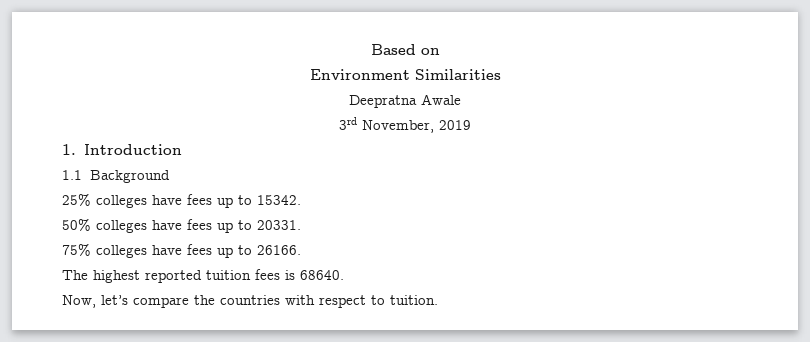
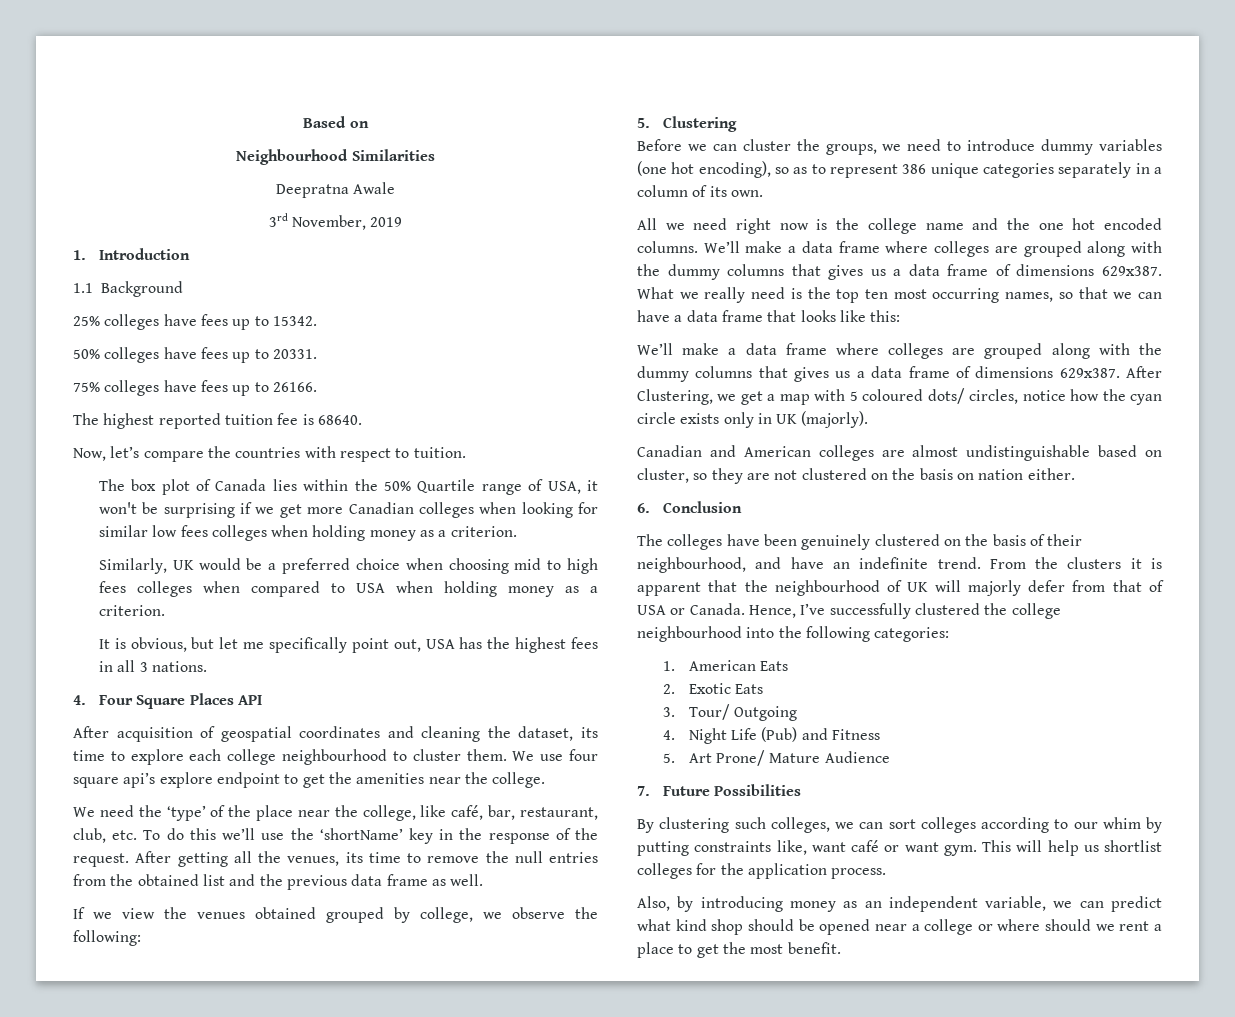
[309,69,410,80] Environment -> [236,149,349,165] Neighbourhood
[255,269,280,280] fees -> [277,413,299,425] fee
(438, 300) none -> [98,479,599,495] [98,502,598,518] [98,525,517,541] [98,558,599,574] [98,581,598,597] [98,605,165,616] [98,637,599,653] [98,660,207,672] [73,693,262,709] [73,726,598,742] [73,749,598,765] [73,772,546,788] [73,805,599,821] [73,828,598,844] [73,851,598,867] [73,874,484,890] [73,907,598,923] [73,930,141,946] [637,116,737,132] [637,139,1162,155] [637,161,1162,178] [637,185,763,197] [637,218,1162,234] [637,241,1162,257] [637,264,1162,280] [637,287,1162,303] [637,310,901,322] [637,343,1162,359] [637,366,1162,382] [637,388,1162,405] [637,411,868,428] [637,445,1162,461] [637,468,1075,484] [637,501,742,513] [637,534,1083,550] [637,557,1162,573] [637,580,1164,596] [637,603,1061,619] [637,626,950,642] [662,660,789,671] [662,683,764,694] [662,704,798,721] [662,727,881,744] [662,750,890,766] [637,784,802,796] [637,817,1162,833] [637,840,1162,856] [637,863,887,879] [637,896,1162,912] [637,919,1162,935] [637,942,841,958] // The box plot of Canada lies within the 50% Quartile range of USA, it won't be surprising if we get more Canadian colleges when looking for similar low fees colleges when holding money as a criterion. // Similarly, UK would be a preferred choice when choosing mid to high fees colleges when compared to USA when holding money as a criterion. // It is obvious, but let me specifically point out, USA has the highest fees in all 3 nations. // 4. Four Square Places API // After acquisition of geospatial coordinates and cleaning the dataset, its time to explore each college neighbourhood to cluster them. We use four square api’s explore endpoint to get the amenities near the college. // We need the ‘type’ of the place near the college, like café, bar, restaurant, club, etc. To do this we’ll use the ‘shortName’ key in the response of the request. After getting all the venues, its time to remove the null entries from the obtained list and the previous data frame as well. // If we view the venues obtained grouped by college, we observe the following: // 5. Clustering // Before we can cluster the groups, we need to introduce dummy variables (one hot encoding), so as to represent 386 unique categories separately in a column of its own. // All we need right now is the college name and the one hot encoded columns. We’ll make a data frame where colleges are grouped along with the dummy columns that gives us a data frame of dimensions 629x387. What we really need is the top ten most occurring names, so that we can have a data frame that looks like this: // We’ll make a data frame where colleges are grouped along with the dummy columns that gives us a data frame of dimensions 629x387. After Clustering, we get a map with 5 coloured dots/ circles, notice how the cyan circle exists only in UK (majorly). // Canadian and American colleges are almost undistinguishable based on cluster, so they are not clustered on the basis on nation either. // 6. Conclusion // The colleges have been genuinely clustered on the basis of their neighbourhood, and have an indefinite trend. From the clusters it is apparent that the neighbourhood of UK will majorly defer from that of USA or Canada. Hence, I’ve successfully clustered the college neighbourhood into the following categories: // 1. American Eats // 2. Exotic Eats // 3. Tour/ Outgoing // 4. Night Life (Pub) and Fitness // 5. Art Prone/ Mature Audience // 7. Future Possibilities // By clustering such colleges, we can sort colleges according to our whim by putting constraints like, want café or want gym. This will help us shortlist colleges for the application process. // Also, by introducing money as an independent variable, we can predict what kind shop should be opened near a college or where should we rent a place to get the most benefit.

